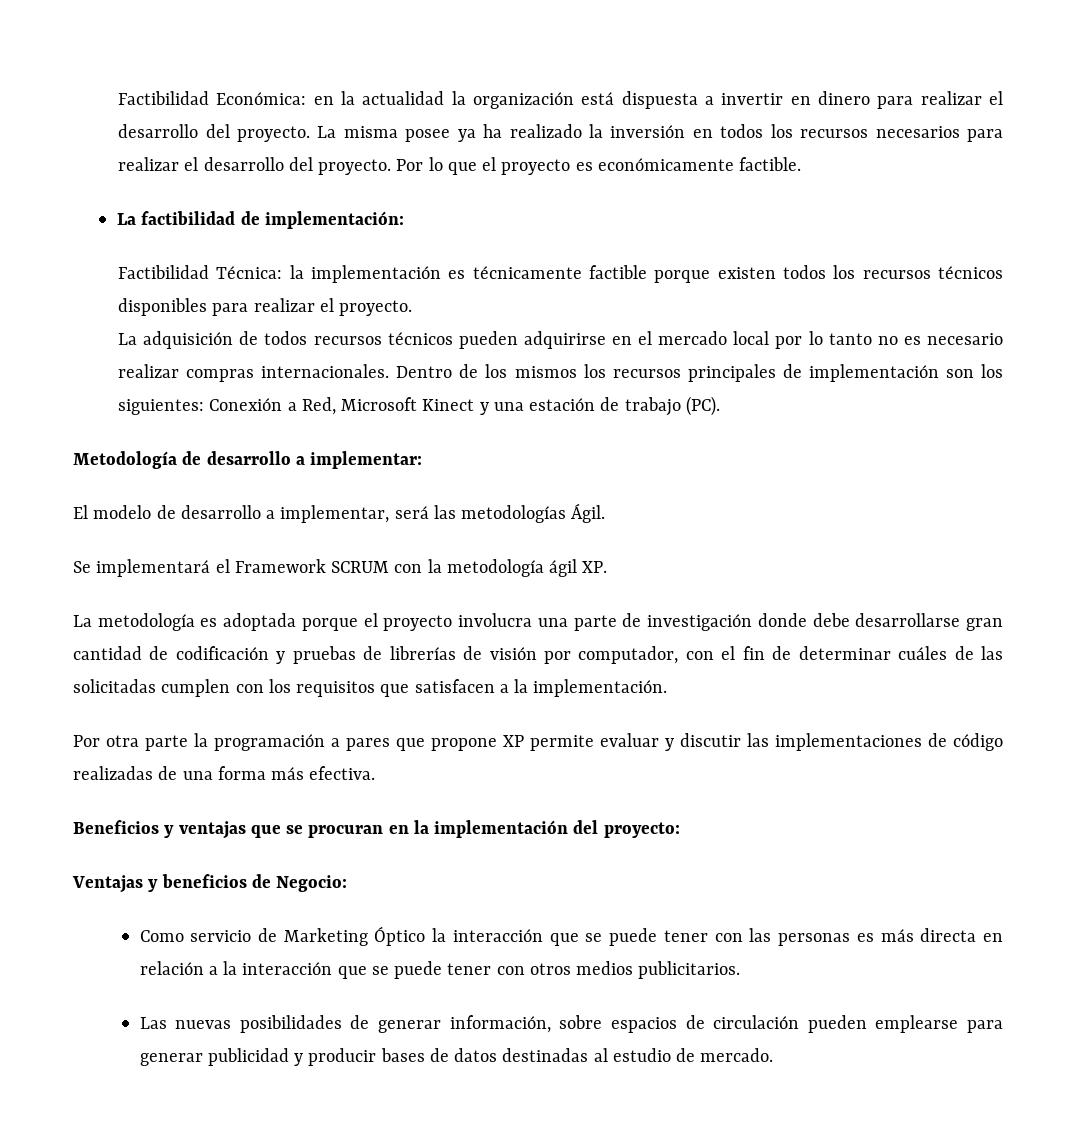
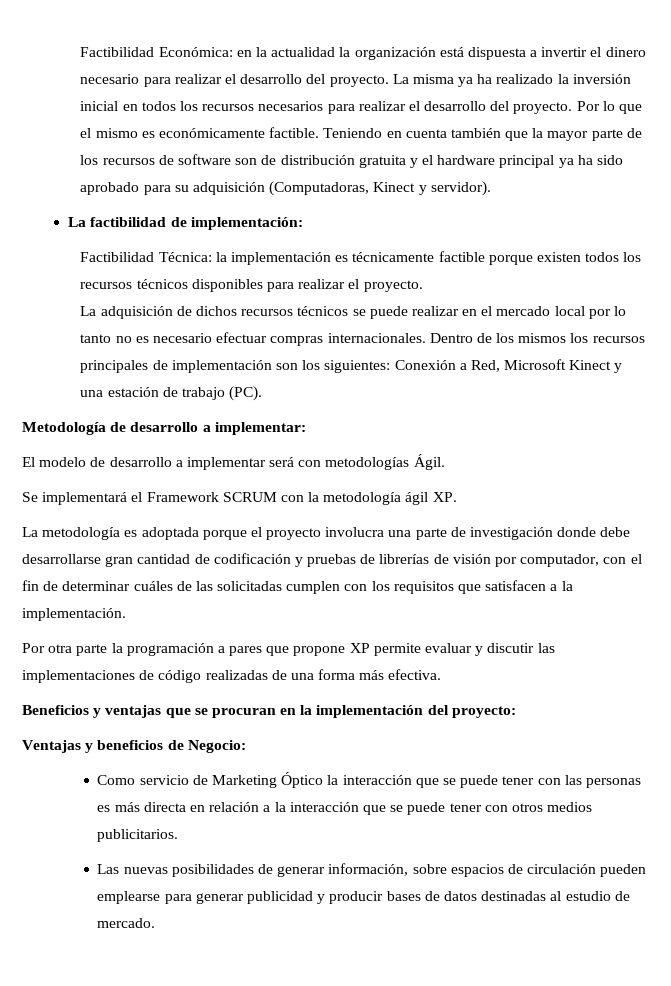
[790,91,871,105] en dinero -> [590,47,646,57] [80,74,140,84] el dinero necesario
[405,129,451,142] posee -> (454, 79) none
(686, 131) none -> [80,101,119,111] inicial
[501,159,571,175] proyecto -> [95,128,138,138] mismo
(802, 164) none -> [323,128,642,141] [80,154,624,168] [80,181,491,196] Teniendo en cuenta también que la mayor parte de los recursos de software son de distribución gratuita y el hardware principal ya ha sido aprobado para su adquisición (Computadoras, Kinect y servidor).
[264,331,606,349] todos recursos técnicos pueden adquirirse -> [195,306,459,319] dichos recursos técnicos se puede realizar
[118,364,180,378] realizar -> [216,332,268,343] efectuar
[280,505,456,523] implementar, será las -> [186,457,322,470] implementar será con

